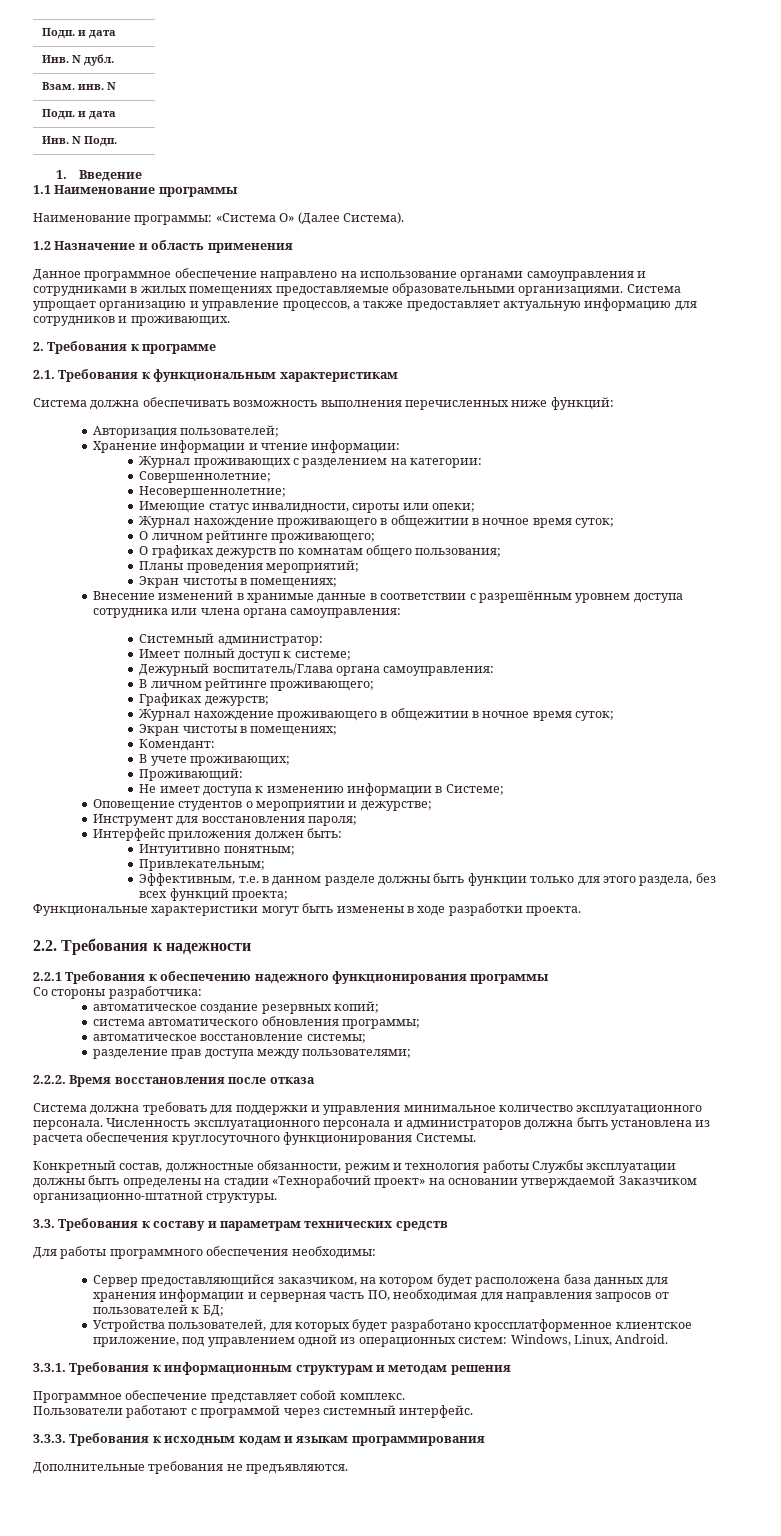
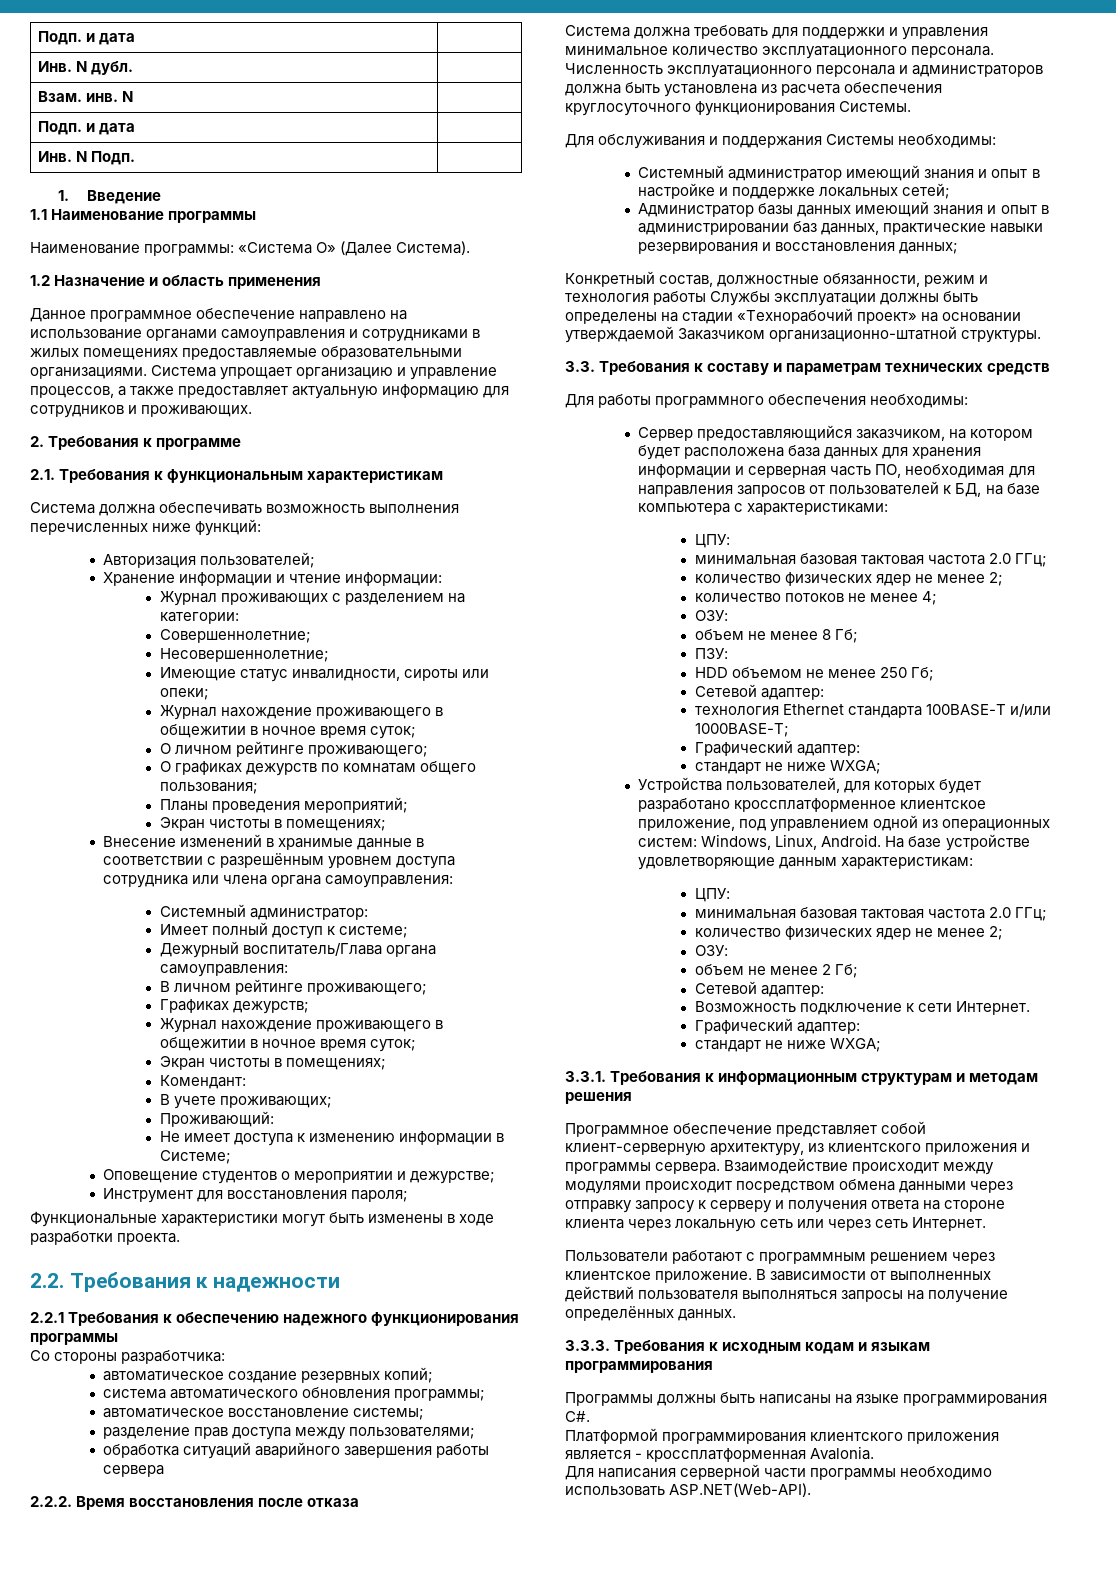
[92,828,343,841] [139,844,295,856] [139,859,266,871] [139,873,716,886] [139,888,288,901] // Интерфейс приложения должен быть: // Интуитивно понятным; // Привлекательным; // Эффективным, т.е. в данном разделе должны быть функции только для этого раздела, без всех функций проекта; -> (409, 1196) none
(412, 1053) none -> [103,1442,490,1459] [103,1465,165,1477] // обработка ситуаций аварийного завершения работы сервера
(476, 1137) none -> [565,134,997,149] [638,165,1040,181] [638,183,951,199] [638,201,1049,217] [638,221,1044,235] [638,242,959,254] // Для обслуживания и поддержания Системы необходимы: // Системный администратор имеющий знания и опыт в настройке и поддержке локальных сетей; // Администратор базы данных имеющий знания и опыт в администрировании баз данных, практические навыки резервирования и восстановления данных;
[202,1305,224,1317] БД; -> [955,483,1040,497] [638,503,889,515] [694,534,730,548] [694,553,1048,567] [694,572,1004,586] [694,591,938,605] [694,610,728,621] [694,629,859,643] [694,648,728,659] [694,667,935,681] [694,684,824,700] [694,703,1052,718] [694,723,789,737] [694,740,860,756] [694,760,882,774] БД, на базе компьютера с характеристиками: // ЦПУ: // минимальная базовая тактовая частота 2.0 ГГц; // количество физических ядер не менее 2; // количество потоков не менее 4; // ОЗУ: // объем не менее 8 Гб; // ПЗУ: // HDD объемом не менее 250 Гб; // Сетевой адаптер: // технология Ethernet стандарта 100BASE-T и/или 1000BASE-T; // Графический адаптер: // стандарт не ниже WXGA;
(669, 1339) none -> [885,834,1030,851] [638,857,974,870] [694,888,730,902] [694,907,1048,921] [694,926,1004,940] [694,945,728,956] [694,964,859,978] [694,981,824,997] [694,1001,1031,1015] [694,1018,860,1034] [694,1038,882,1052] На базе устройстве удовлетворяющие данным характеристикам: // ЦПУ: // минимальная базовая тактовая частота 2.0 ГГц; // количество физических ядер не менее 2; // ОЗУ: // объем не менее 2 Гб; // Сетевой адаптер: // Возможность подключение к сети Интернет. // Графический адаптер: // стандарт не ниже WXGA;
[339,1393,405,1400] [33,1405,474,1418] комплекс. // Пользователи работают с программой через системный интерфейс. -> [565,1143,1031,1156] [565,1158,995,1175] [565,1179,1014,1194] [565,1200,1006,1213] [565,1217,987,1232] [565,1250,996,1264] [565,1269,992,1283] [565,1286,1009,1303] [565,1306,737,1321] клиент-серверную архитектуру, из клиентского приложения и программы сервера. Взаимодействие происходит между модулями происходит посредством обмена данными через отправку запросу к серверу и получения ответа на стороне клиента через локальную сеть или через сеть Интернет. // Пользователи работают с программным решением через клиентское приложение. В зависимости от выполненных действий пользователя выполняться запросы на получение определённых данных.
[33,1461,349,1474] Дополнительные требования не предъявляются. -> [565,1392,1048,1406] [565,1411,590,1422] [565,1428,1000,1444] [565,1446,875,1462] [565,1464,993,1480] [565,1483,812,1497] Программы должны быть написаны на языке программирования С#. // Платформой программирования клиентского приложения является - кроссплатформенная Avalonia. // Для написания серверной части программы необходимо использовать ASP.NET(Web-API).

